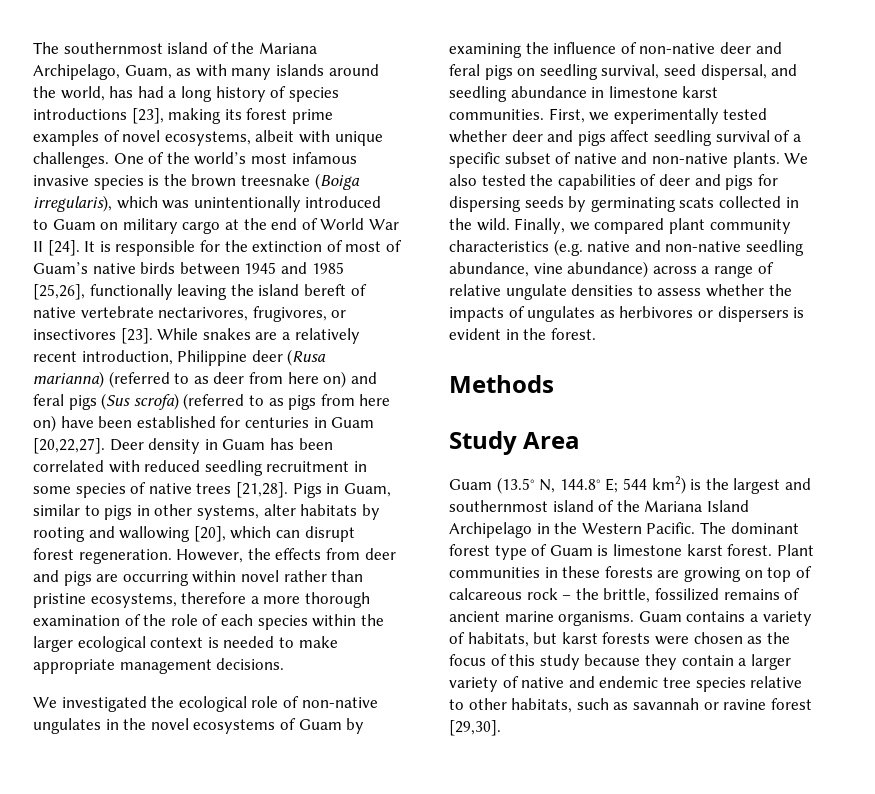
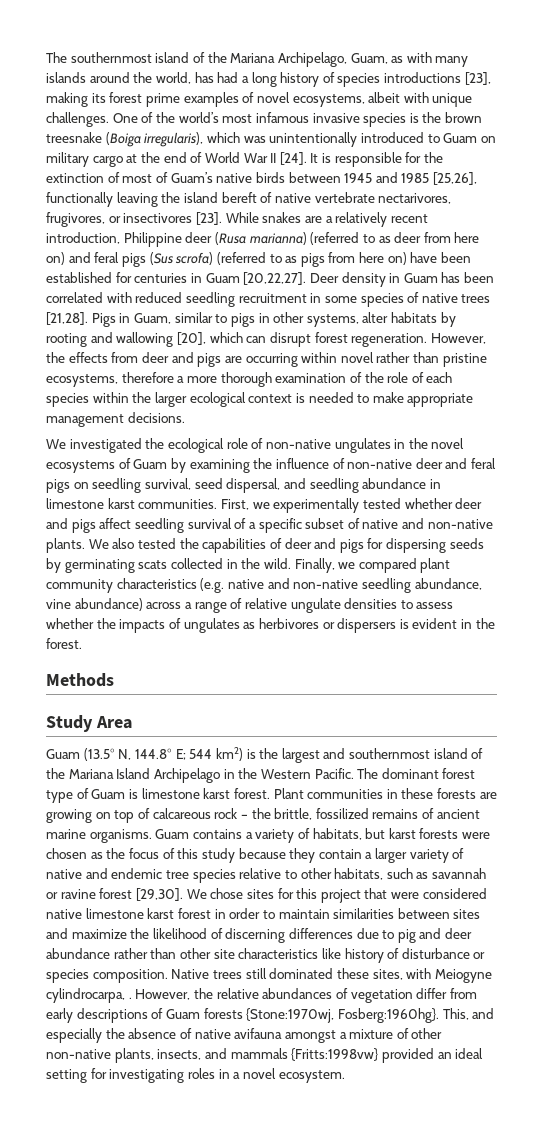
(501, 728) none -> [186,888,487,903] [46,908,481,919] [46,928,473,943] [46,948,486,963] [46,968,492,983] [46,988,477,1003] [46,1008,495,1023] [46,1028,443,1043] [46,1048,484,1063] [46,1068,345,1083] We chose sites for this project that were considered native limestone karst forest in order to maintain similarities between sites and maximize the likelihood of discerning differences due to pig and deer abundance rather than other site characteristics like history of disturbance or species composition. Native trees still dominated these sites, with Meiogyne cylindrocarpa, . However, the relative abundances of vegetation differ from early descriptions of Guam forests {Stone:1970wj, Fosberg:1960hg}. This, and especially the absence of native avifauna amongst a mixture of other non-native plants, insects, and mammals {Fritts:1998vw} provided an ideal setting for investigating roles in a novel ecosystem.

